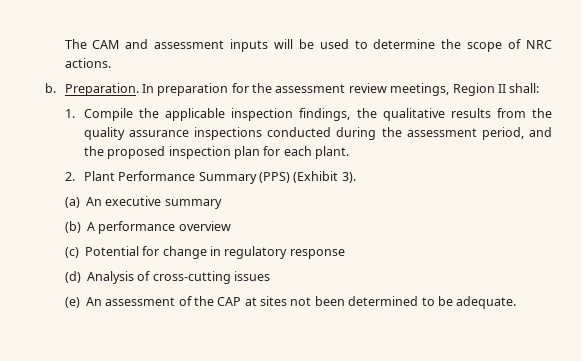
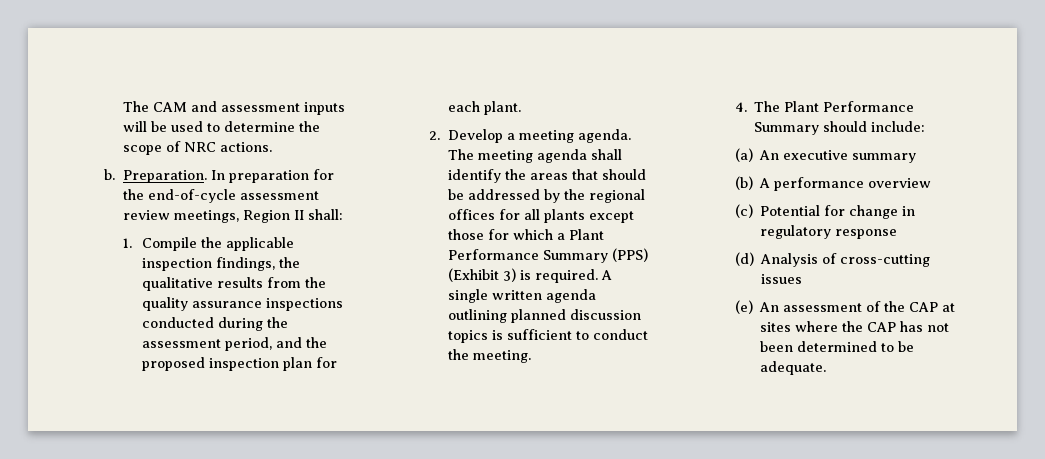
(273, 88) none -> [147,189,236,203] end-of-cycle
(75, 176) none -> [447,129,631,143] [447,149,622,163] [447,169,646,183] [447,189,645,203] [447,209,634,223] [447,229,565,240] Develop a meeting agenda. The meeting agenda shall identify the areas that should be addressed by the regional offices for all plants except those for which a
[341,172,356,183] 3). -> [502,268,612,283] [447,289,596,303] [447,309,641,323] [447,329,648,343] [447,349,531,363] [734,101,914,112] [753,121,925,135] 3) is required. A single written agenda outlining planned discussion topics is sufficient to conduct the meeting. // 4. The Plant Performance Summary should include:
(288, 301) none -> [794,321,923,332] where the CAP has

